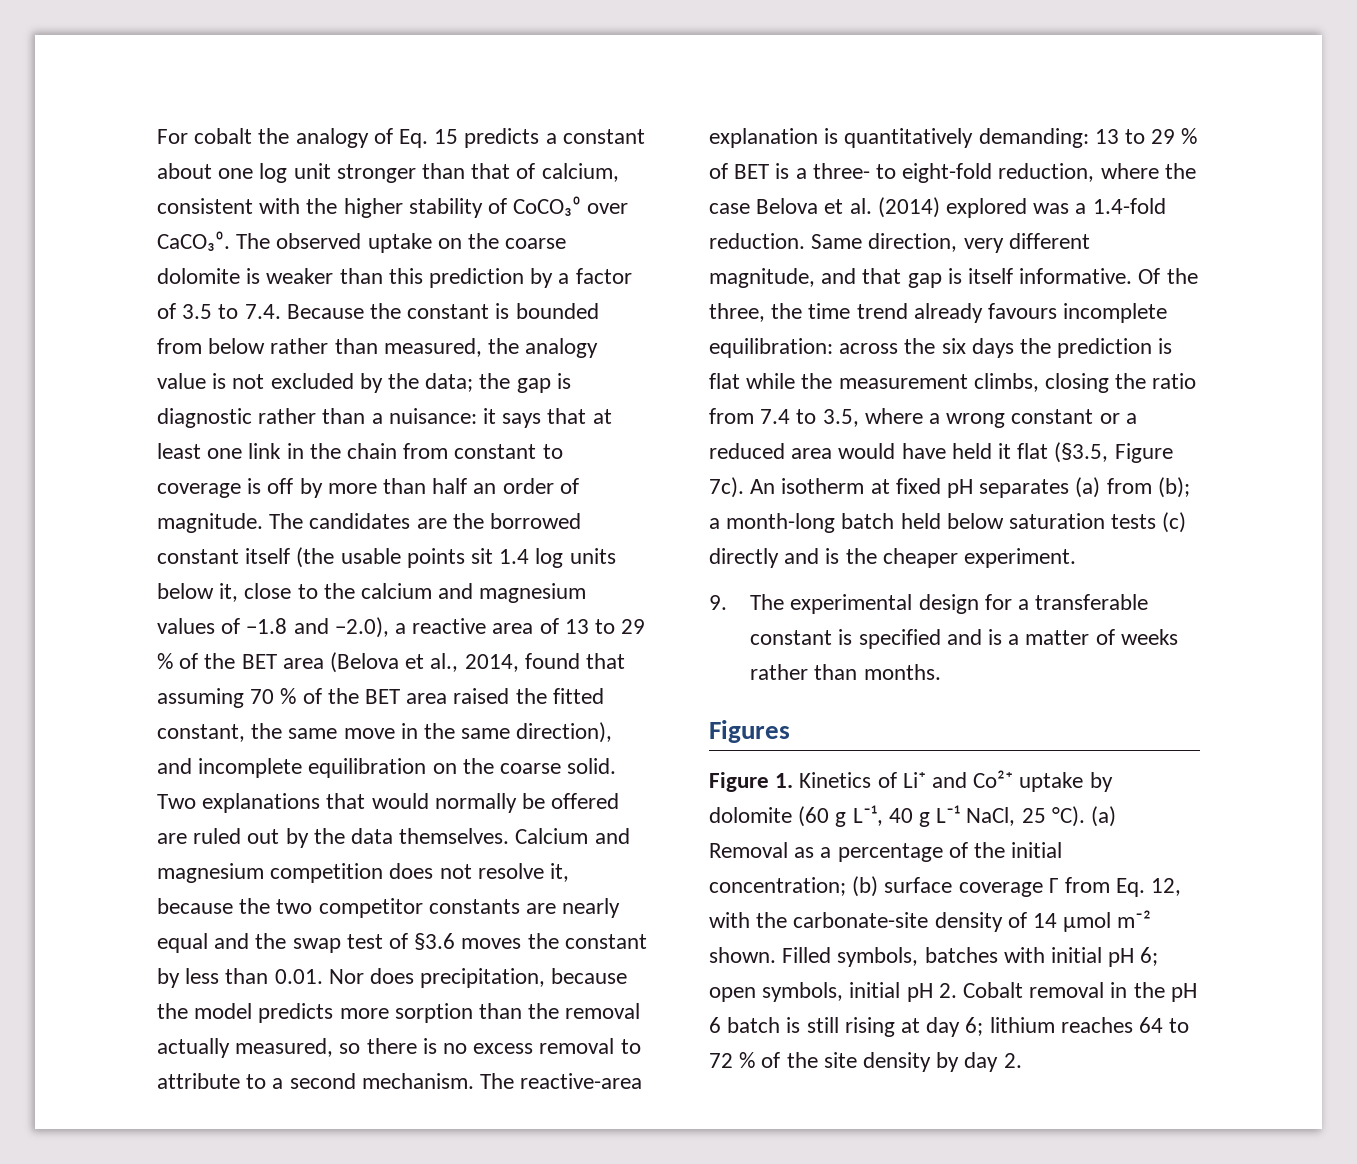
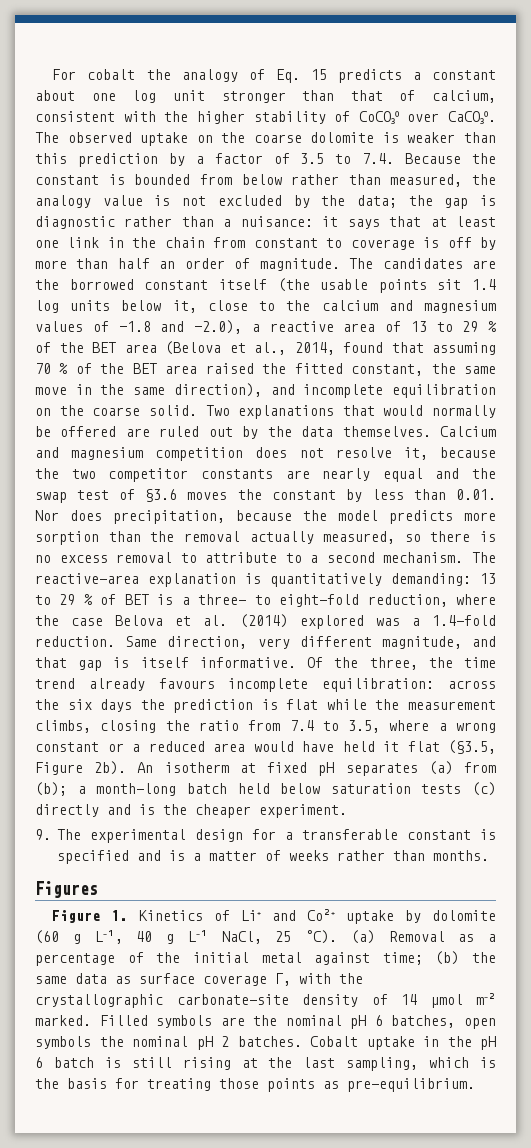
[709,477,744,498] 7c). -> [94,761,127,775] 2b).
[709,876,1182,897] [709,912,788,928] concentration; (b) surface coverage Γ from Eq. 12, with the -> [261,951,496,965] [35,973,363,986] [35,994,163,1008] metal against time; (b) the same data as surface coverage Γ, with the crystallographic
[709,947,1159,967] [709,982,1105,1002] shown. Filled symbols, batches with initial pH 6; open symbols, initial pH 2. Cobalt removal -> [35,1015,496,1029] [35,1036,415,1050] marked. Filled symbols are the nominal pH 6 batches, open symbols the nominal pH 2 batches. Cobalt uptake
[926,1017,1190,1037] [709,1052,1022,1072] day 6; lithium reaches 64 to 72 % of the site density by day 2. -> [268,1057,496,1071] [35,1078,475,1092] the last sampling, which is the basis for treating those points as pre-equilibrium.

